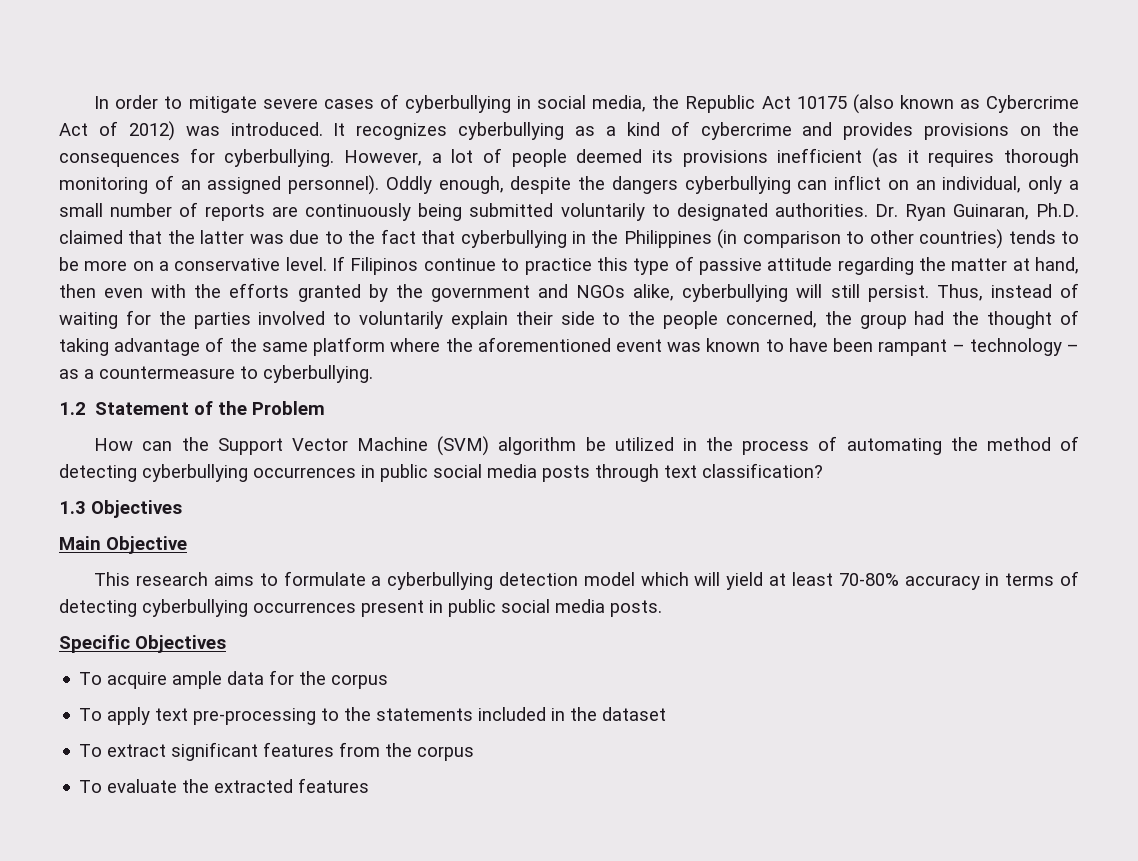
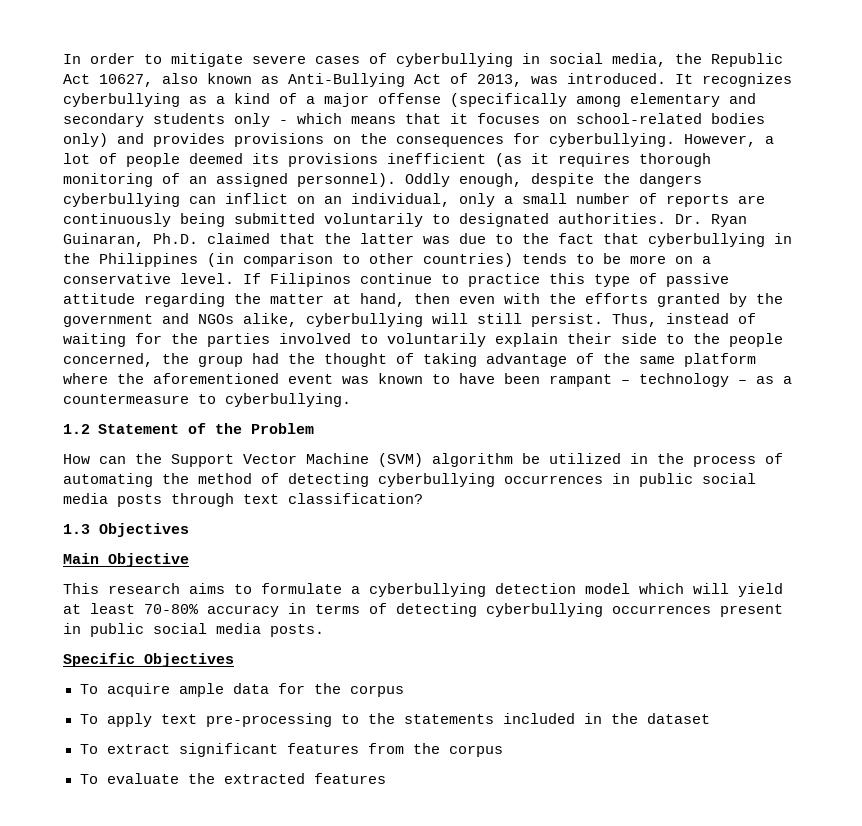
[796,94,894,114] 10175 (also -> [99,73,198,87] 10627, also
[986,95,1079,113] Cybercrime -> [288,73,405,87] Anti-Bullying
[128,121,175,141] 2012) -> [477,74,522,87] 2013,
[700,122,792,140] cybercrime -> [306,93,756,107] [63,113,765,127] [63,133,108,147] a major offense (specifically among elementary and secondary students only - which means that it focuses on school-related bodies only)

